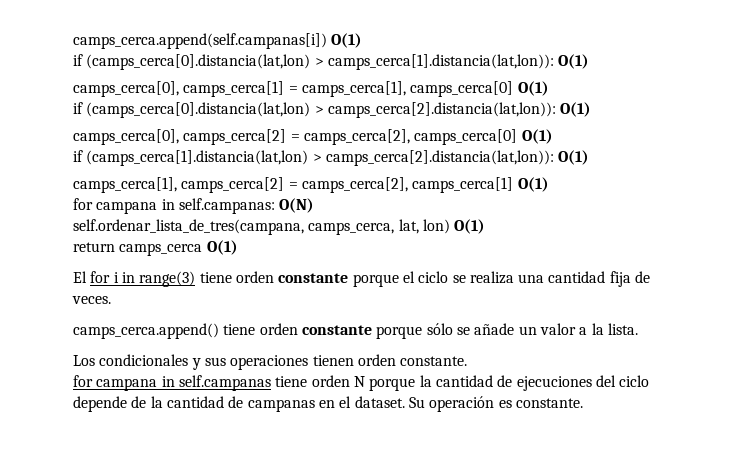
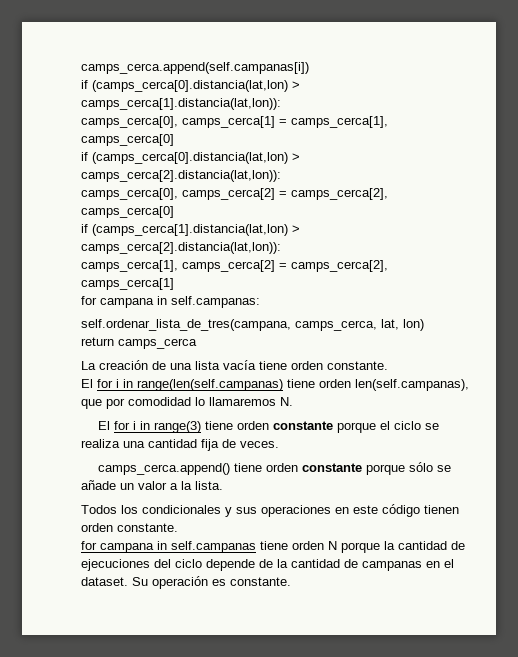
[331,33,363,48] O(1) -> (309, 68) none
[558,54,590,69] O(1) -> (281, 104) none
[517,81,549,96] O(1) -> (174, 140) none
[560,102,592,117] O(1) -> (281, 176) none
[521,129,553,144] O(1) -> (174, 212) none
[558,150,590,165] O(1) -> (281, 248) none
[517,177,549,192] O(1) -> (174, 284) none
[279,198,315,213] O(N) -> (260, 302) none
[454,219,486,234] O(1) -> (424, 325) none
[206,240,238,255] O(1) -> [81,360,388,370] [81,379,469,391] [81,397,293,409] // La creación de una lista vacía tiene orden constante. // El for i in range(len(self.campanas) tiene orden len(self.campanas), que por comodidad lo llamaremos N.
[73,355,95,366] Los -> [81,505,138,514] Todos los
(309, 362) none -> [335,504,420,517] en este código

